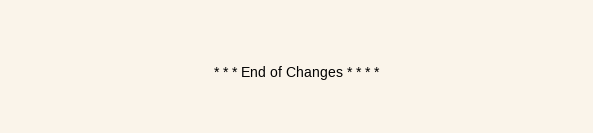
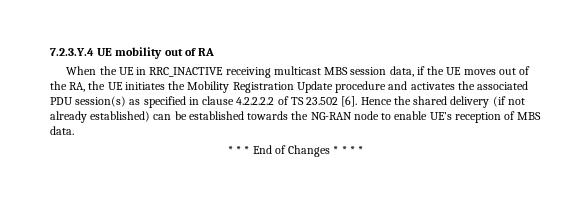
(214, 72) none -> [50,47,215,59] [66,66,531,78] [50,81,529,93] [50,96,525,108] [50,111,542,123] [50,126,74,135] 7.2.3.Y.4 UE mobility out of RA // When the UE in RRC_INACTIVE receiving multicast MBS session data, if the UE moves out of the RA, the UE initiates the Mobility Registration Update procedure and activates the associated PDU session(s) as specified in clause 4.2.2.2.2 of TS 23.502 [6]. Hence the shared delivery (if not already established) can be established towards the NG-RAN node to enable UE’s reception of MBS data. //

